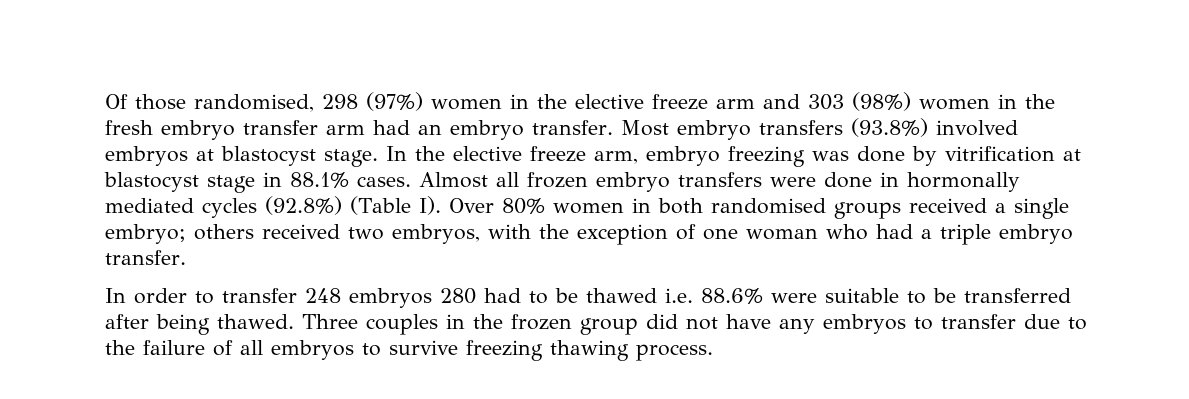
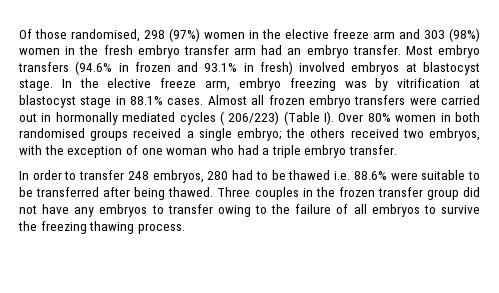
[850,118,928,137] (93.8%) -> [75,61,293,75] (94.6% in frozen and 93.1% in fresh)
[857,146,905,162] done -> (367, 84) none
[824,172,872,188] done -> [441,95,481,105] [19,113,37,122] carried out
[265,196,342,215] (92.8%) -> [219,111,280,125] ( 206/223)
(186, 234) none -> [286,128,306,138] the
[349,288,432,308] embryos -> [152,170,204,183] embryos,
(572, 322) none -> [377,187,423,197] transfer
[1024,314,1060,329] due -> [217,205,251,217] owing
(458, 347) none -> [18,221,37,231] the

